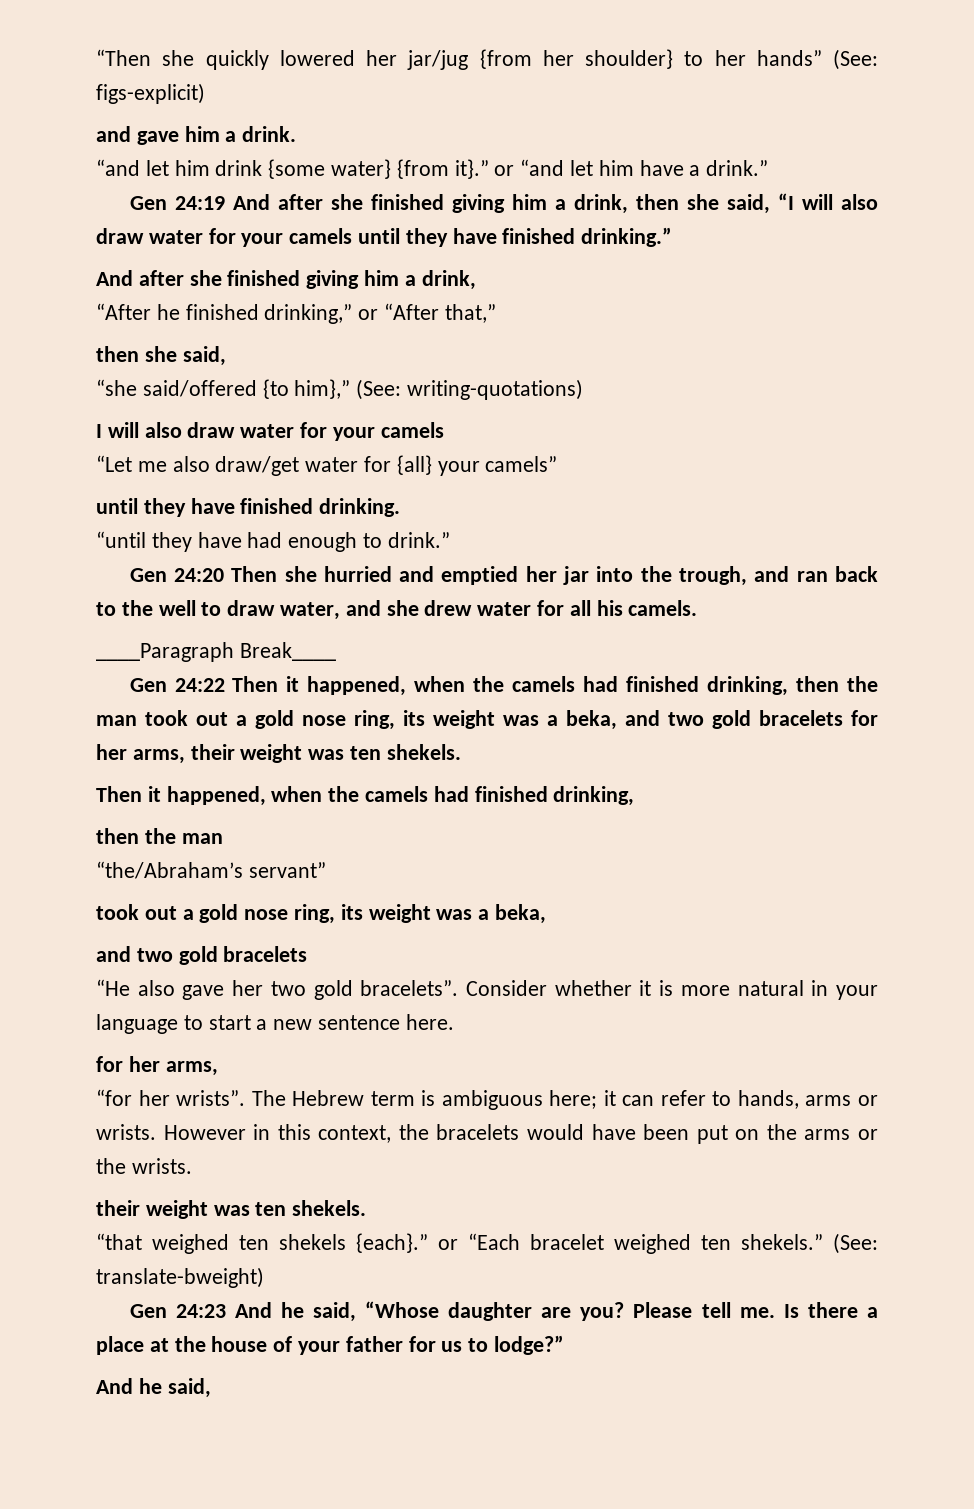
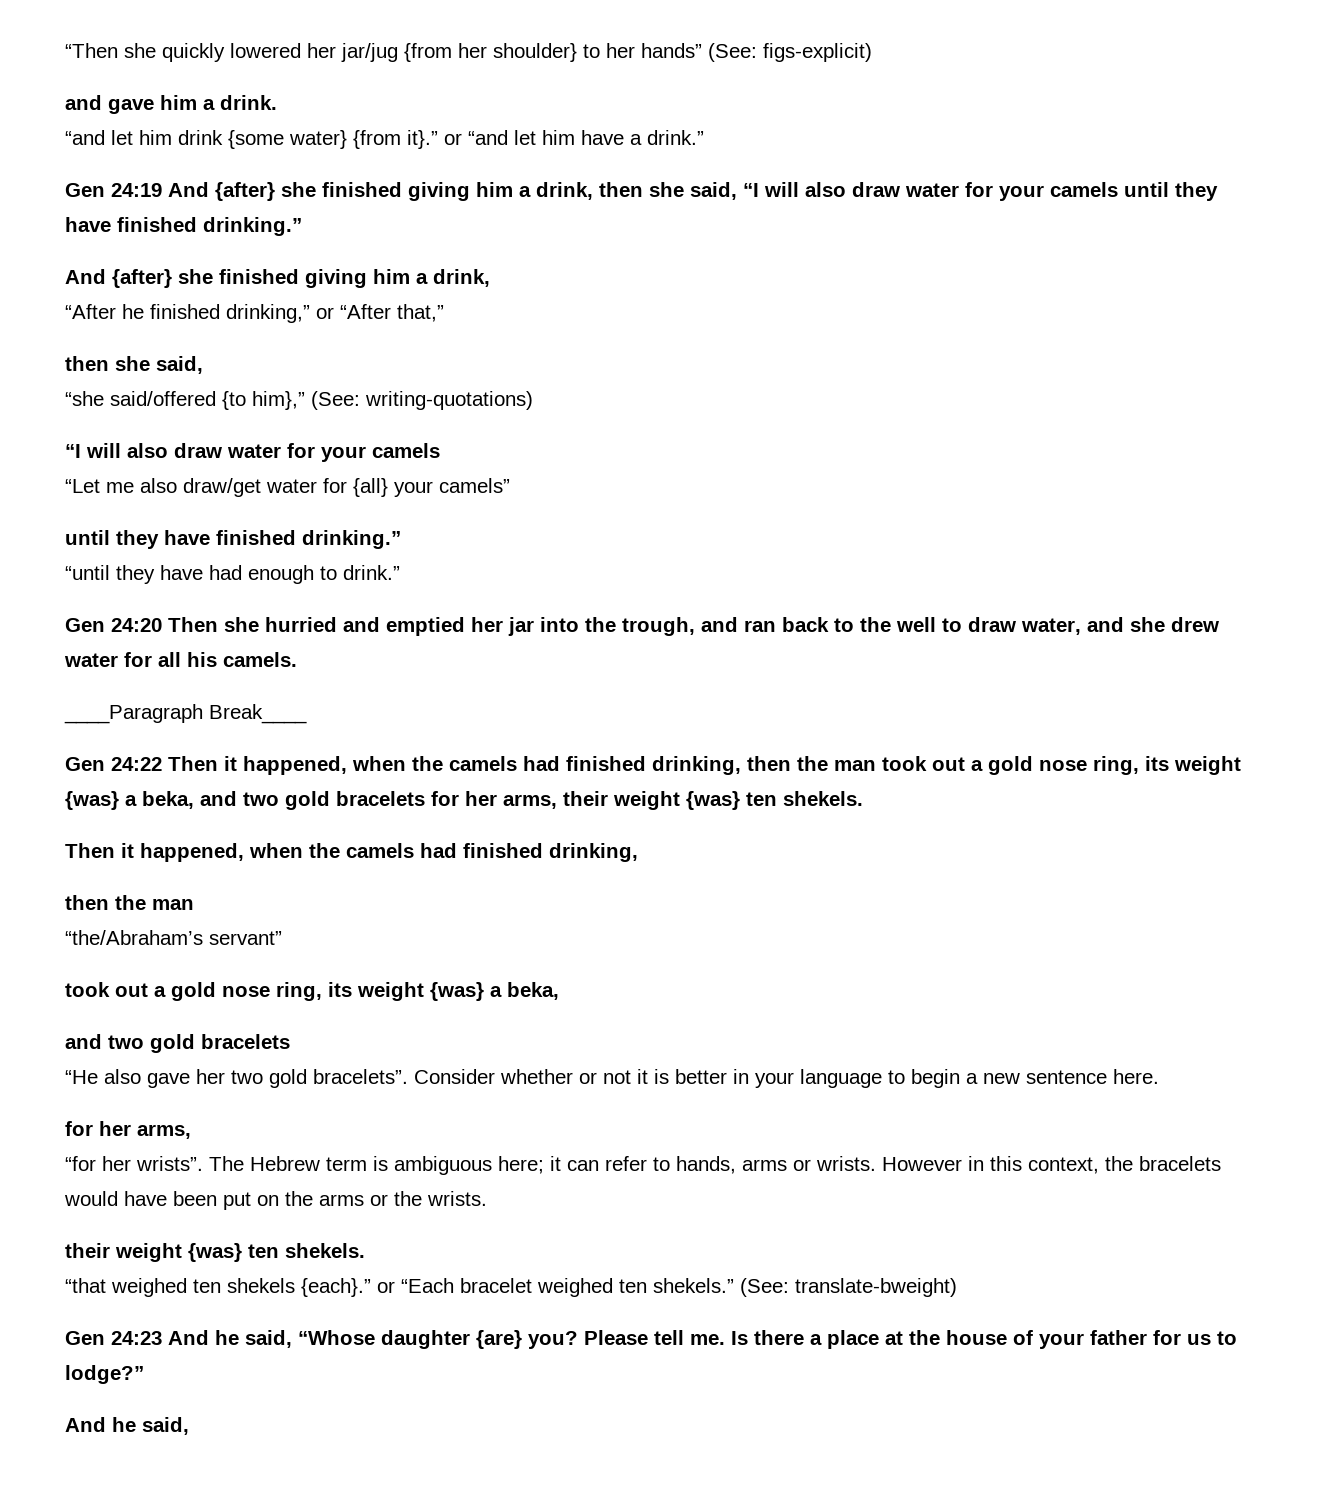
[277,194,323,210] after -> [215,182,275,201] {after}
[138,270,184,286] after -> [112,269,172,288] {after}
[96,424,102,438] I -> [65,444,81,458] “I
[319,498,401,517] drinking. -> [302,530,401,549] drinking.”
[503,715,539,726] was -> [65,791,119,810] {was}
[308,749,345,760] was -> [686,791,740,810] {was}
[436,909,473,920] was -> [430,982,484,1001] {was}
[639,980,804,996] it is more natural -> [579,1069,727,1084] or not it is better
[208,1015,251,1030] start -> [911,1069,960,1088] begin
[213,1205,250,1216] was -> [188,1243,242,1262] {was}
[541,1307,572,1318] are -> [476,1330,522,1349] {are}

